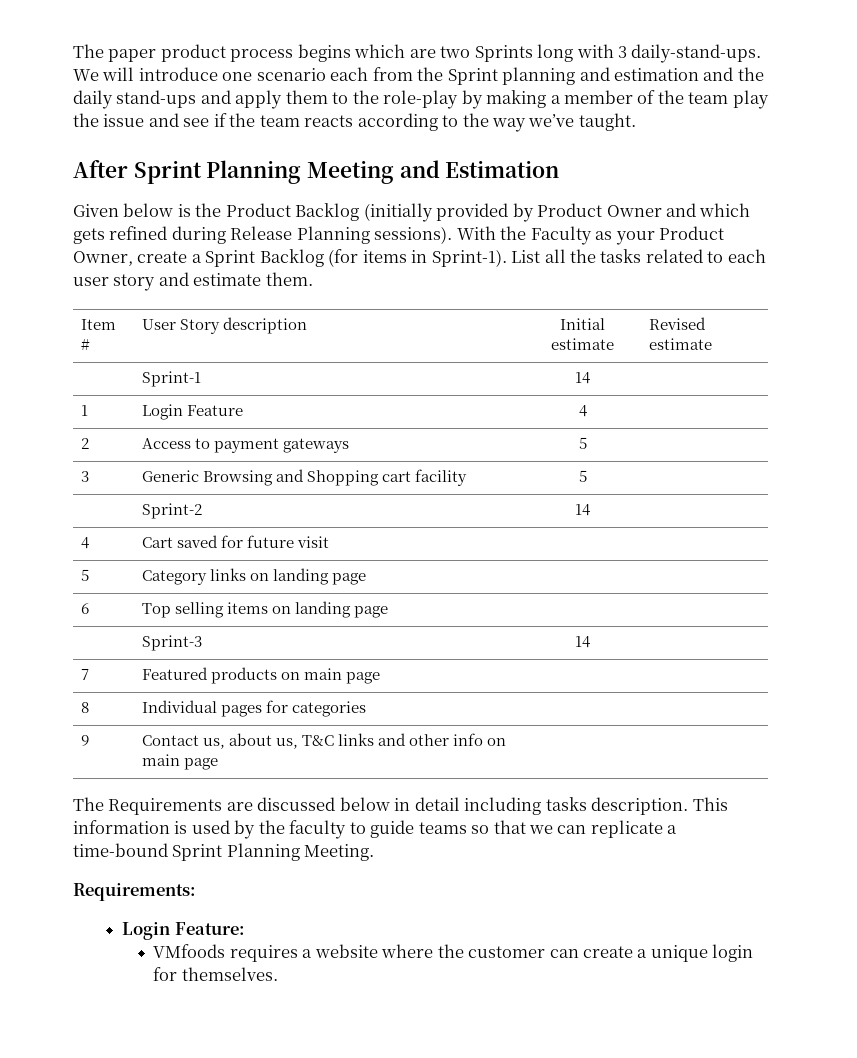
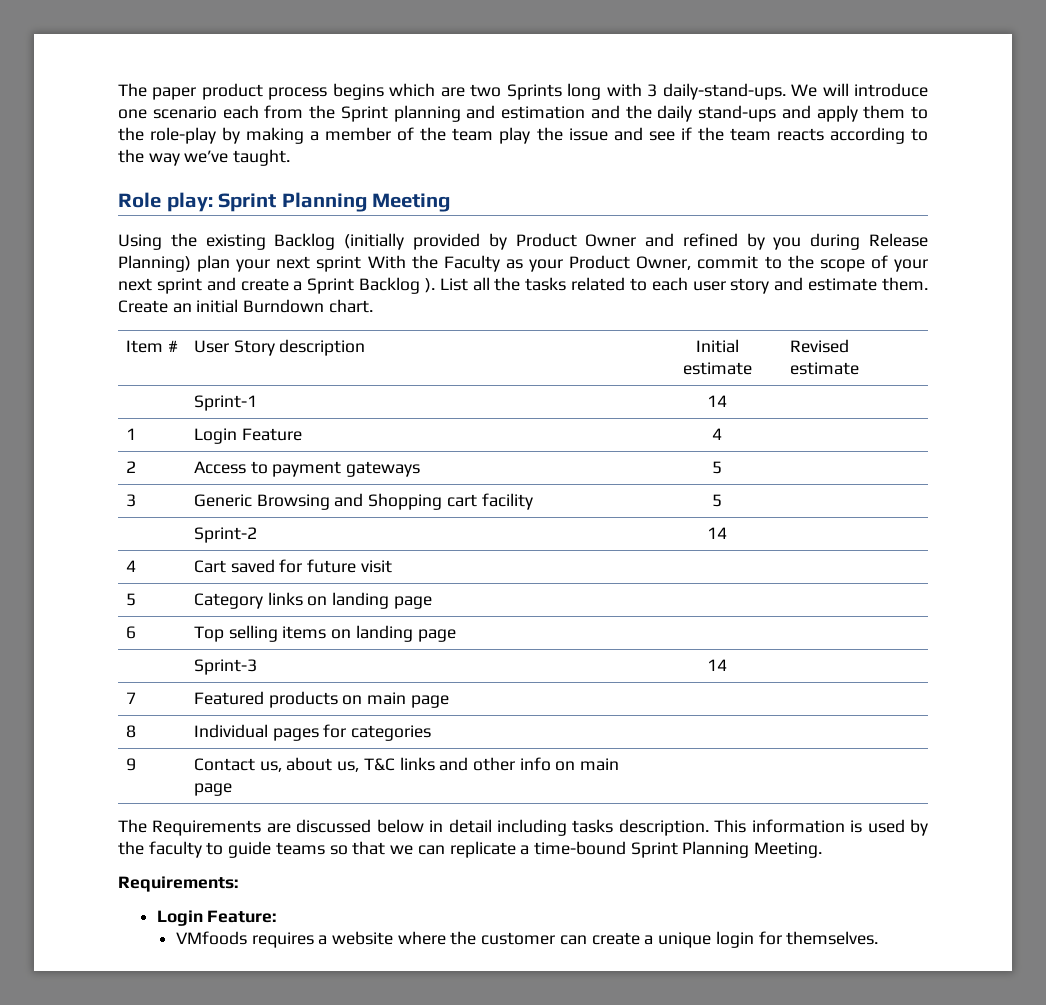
[73,160,128,178] After -> [118,192,213,212] Role play:
[399,160,560,178] [73,203,291,217] and Estimation // Given below is the Product -> [118,233,266,250] // Using the existing
[699,203,751,217] [73,226,453,244] which gets refined during Release Planning sessions). -> [682,233,929,250] [118,255,362,272] refined by you during Release Planning) plan your next sprint
[137,249,507,267] create a Sprint Backlog (for items in Sprint-1). -> [697,255,929,272] [118,277,435,294] commit to the scope of your next sprint and create a Sprint Backlog ).
(313, 279) none -> [118,299,373,313] Create an initial Burndown chart.

